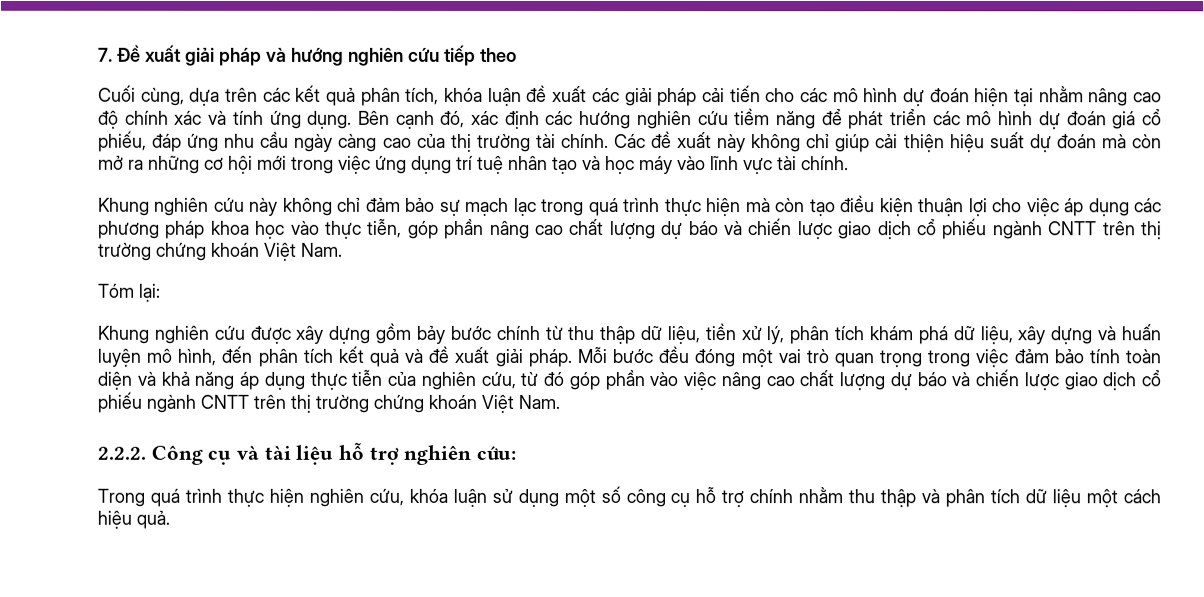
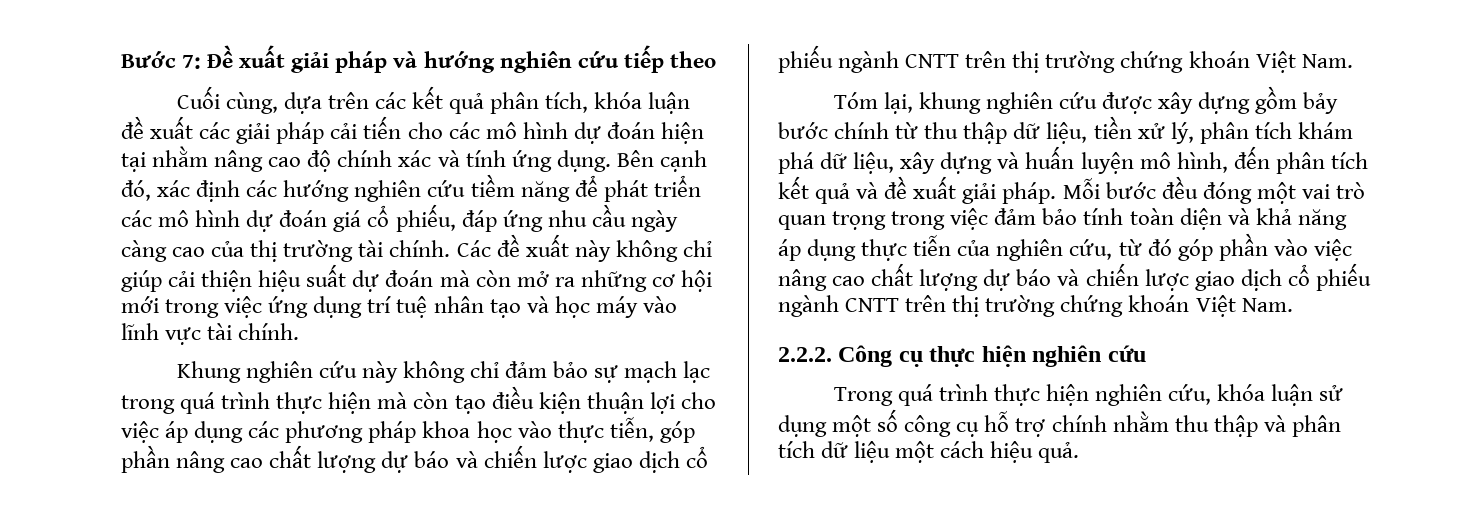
[98,47,113,62] 7. -> [121,51,202,69] Bước 7:
[138,283,161,302] [97,325,149,344] lại: // Khung -> [883,92,981,114] lại, khung
[236,442,517,465] và tài liệu hỗ trợ nghiên cứu: -> [929,345,1146,367] thực hiện nghiên cứu

